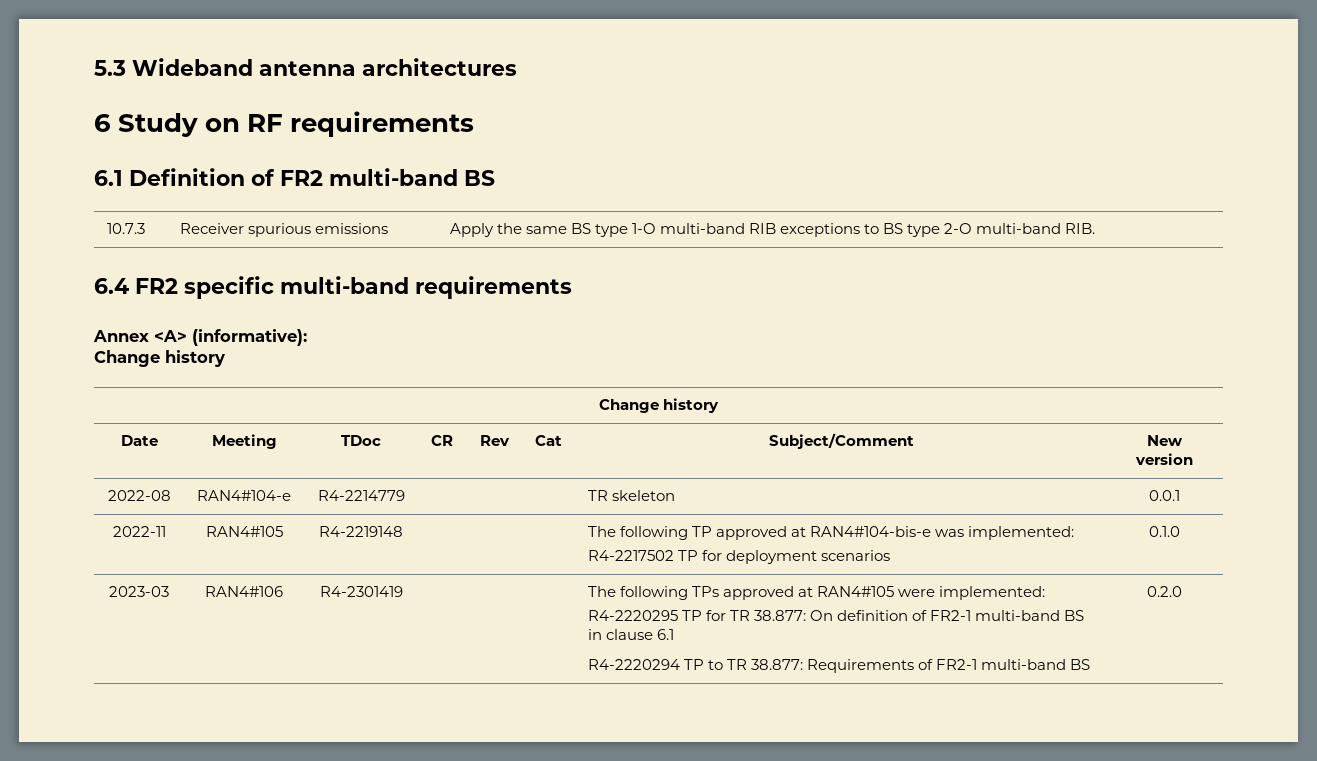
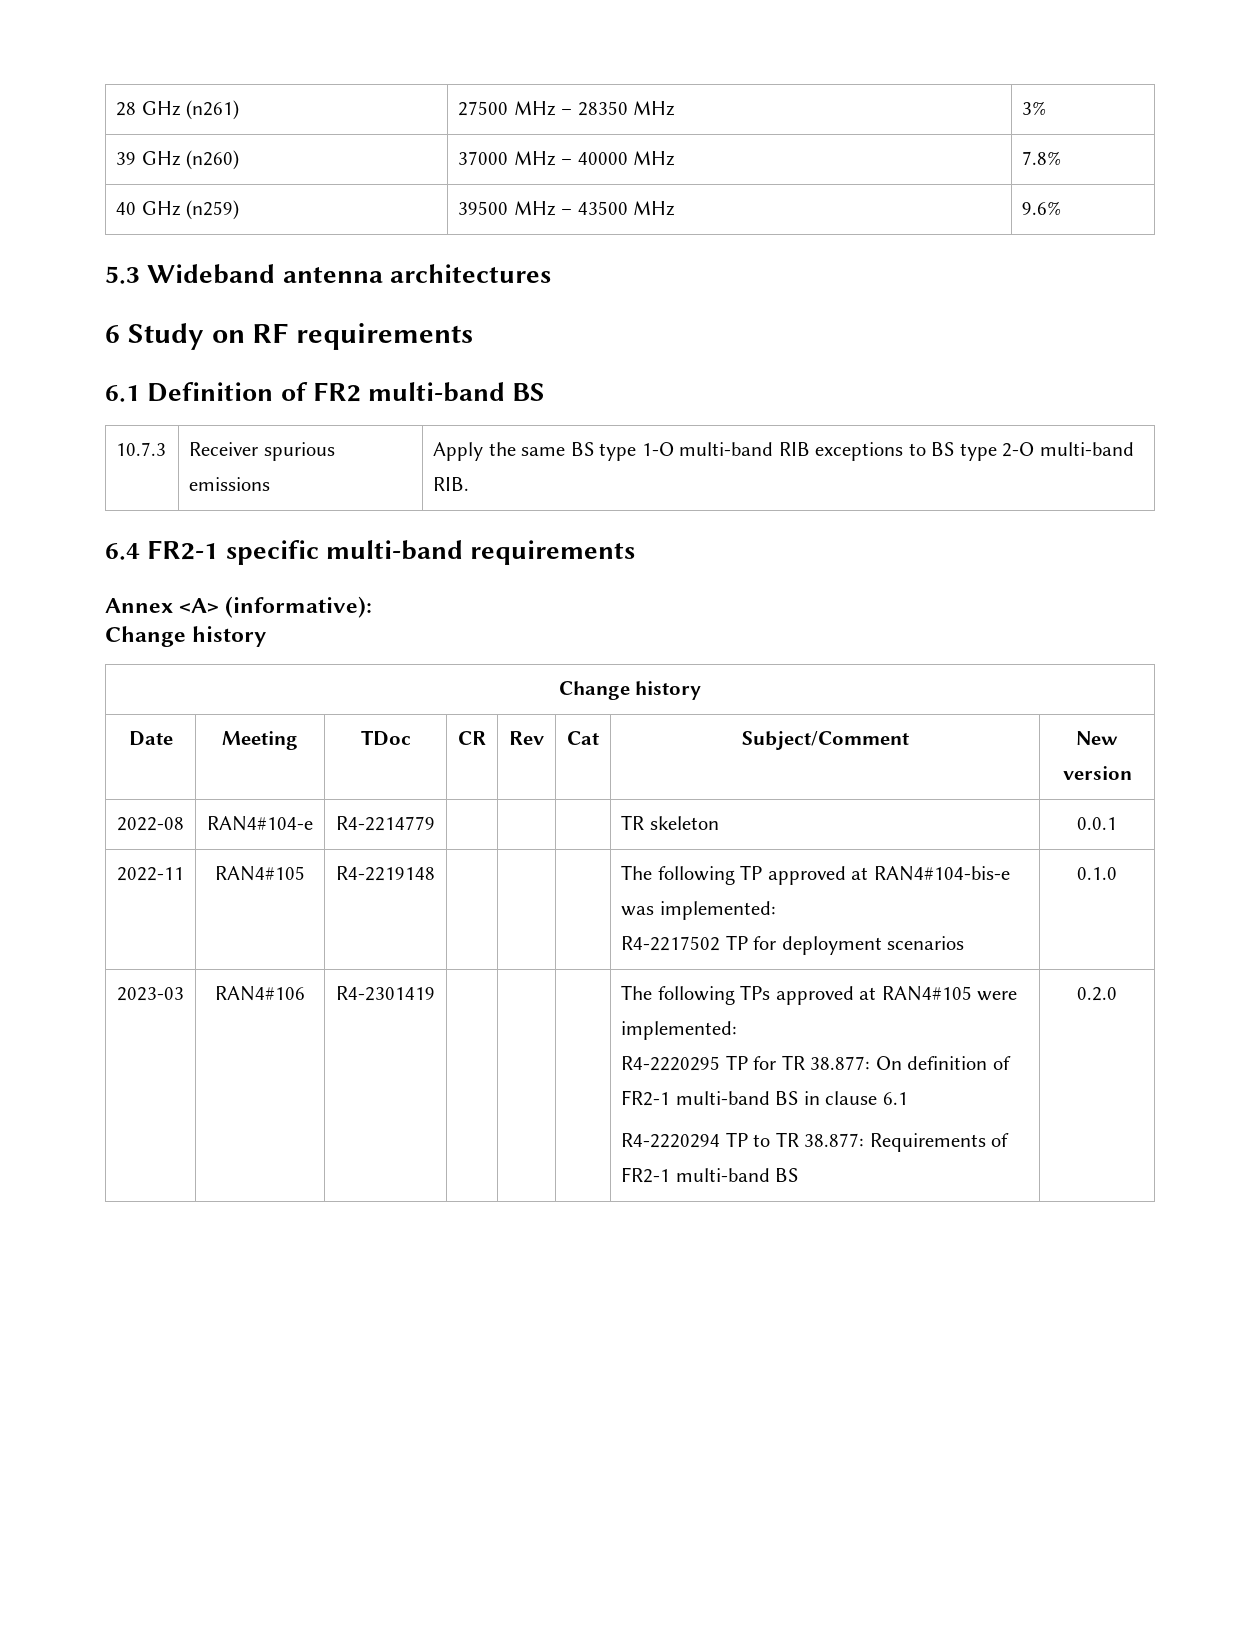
(94, 68) none -> [116,100,240,120] [458,101,676,116] [1022,101,1047,115] [116,150,240,170] [458,151,676,166] [1022,151,1062,165] [116,200,240,220] [458,201,676,216] [1022,201,1062,215] 28 GHz (n261) | 27500 MHz – 28350 MHz | 3% // 39 GHz (n260) | 37000 MHz – 40000 MHz | 7.8% // 40 GHz (n259) | 39500 MHz – 43500 MHz | 9.6% //
[135,278,178,294] FR2 -> [147,540,219,560] FR2-1

